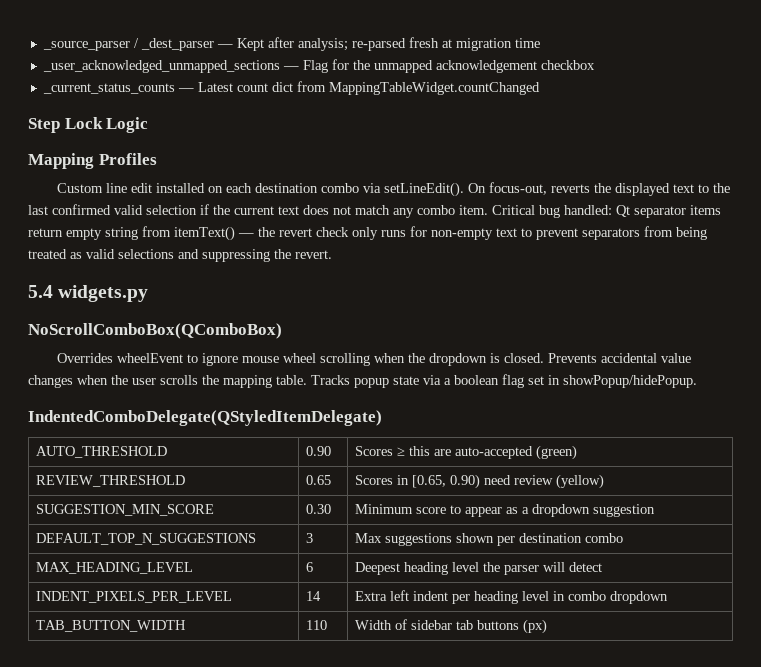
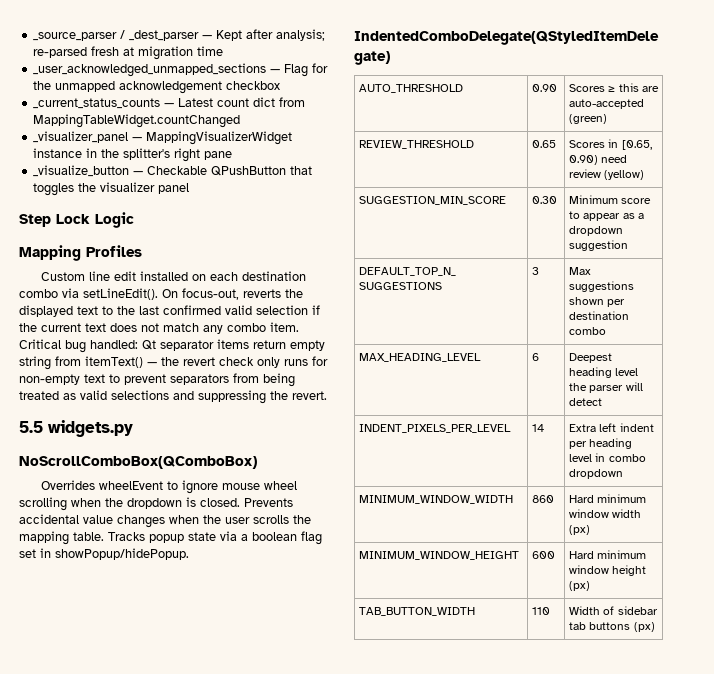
(540, 88) none -> [33,131,293,145] [33,148,233,162] [33,165,313,177] [33,182,190,196] // _visualizer_panel — MappingVisualizerWidget instance in the splitter's right pane // _visualize_button — Checkable QPushButton that toggles the visualizer panel
[28,285,53,298] 5.4 -> [19,421,43,433] 5.5
(669, 597) none -> [359,495,514,504] [532,495,555,503] [569,494,647,503] [569,509,642,518] [569,525,591,535] [359,551,520,560] [532,551,556,559] [569,550,647,559] [569,565,647,576] [569,581,591,591] // MINIMUM_WINDOW_WIDTH | 860 | Hard minimum window width (px) // MINIMUM_WINDOW_HEIGHT | 600 | Hard minimum window height (px)

